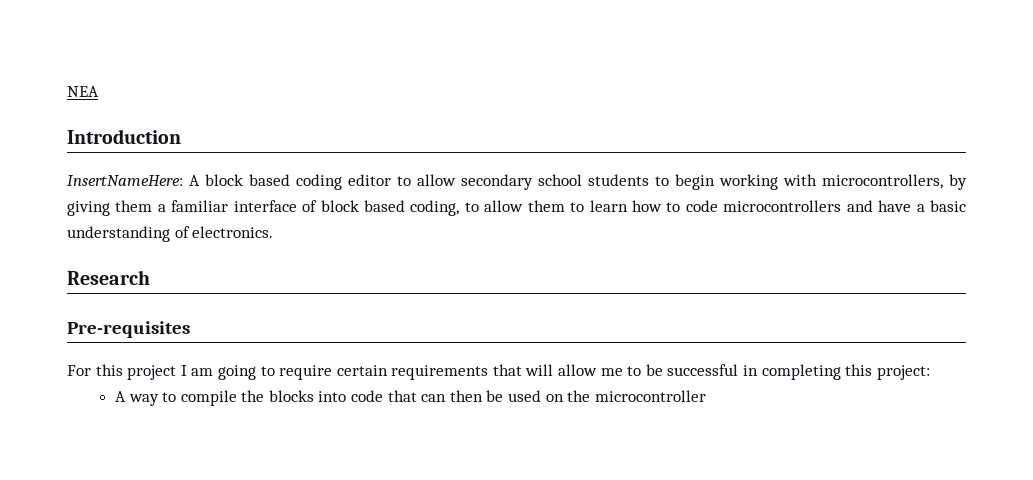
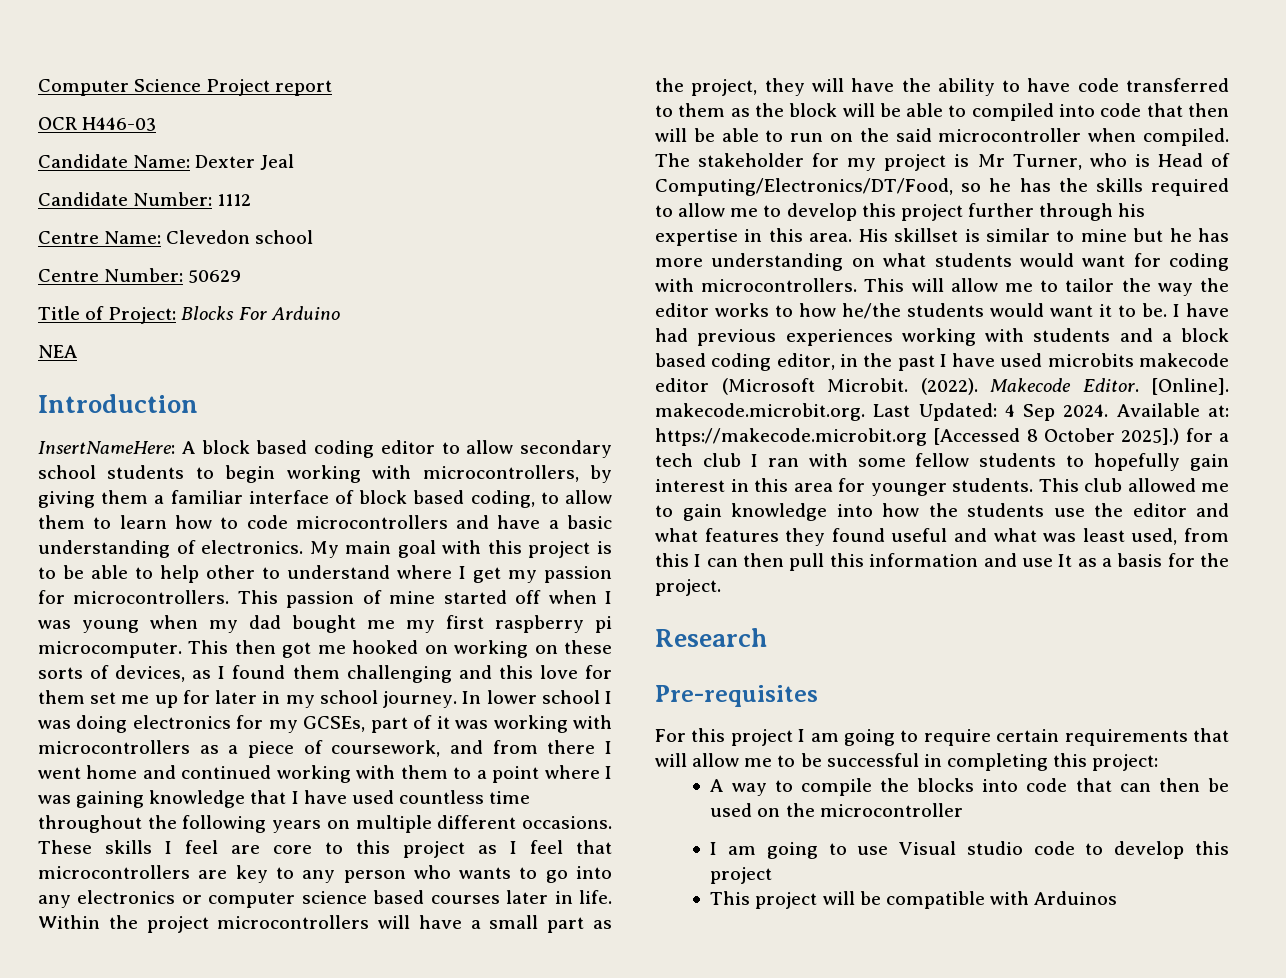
(67, 91) none -> [38,79,333,96] [38,117,157,131] [38,154,295,170] [38,192,252,206] [38,230,314,244] [38,268,242,283] [38,306,340,324] Computer Science Project report // OCR H446-03 // Candidate Name: Dexter Jeal // Candidate Number: 1112 // Centre Name: Clevedon school // Centre Number: 50629 // Title of Project: Blocks For Arduino //
(274, 232) none -> [309,540,612,558] [38,565,612,583] [38,590,613,608] [38,615,612,633] [38,640,612,658] [38,665,612,683] [38,690,612,708] [38,715,612,733] [38,740,613,758] [38,765,612,783] [38,790,531,808] [38,815,612,833] [38,840,612,858] [38,865,612,883] [38,890,613,908] [38,915,612,933] [655,78,1229,96] [655,103,1229,121] [655,128,1229,146] [655,153,1230,171] [655,178,1229,196] [655,203,1146,221] [655,228,1229,246] [655,253,1229,271] [655,278,1229,296] [655,303,1229,319] [655,328,1229,346] [655,353,1229,371] [655,378,1229,395] [655,403,1229,421] [655,428,1229,446] [655,453,1229,471] [655,478,1229,496] [655,503,1229,521] [655,528,1229,546] [655,553,1229,571] [655,579,721,596] My main goal with this project is to be able to help other to understand where I get my passion for microcontrollers. This passion of mine started off when I was young when my dad bought me my first raspberry pi microcomputer. This then got me hooked on working on these sorts of devices, as I found them challenging and this love for them set me up for later in my school journey. In lower school I was doing electronics for my GCSEs, part of it was working with microcontrollers as a piece of coursework, and from there I went home and continued working with them to a point where I was gaining knowledge that I have used countless time throughout the following years on multiple different occasions. These skills I feel are core to this project as I feel that microcontrollers are key to any person who wants to go into any electronics or computer science based courses later in life. Within the project microcontrollers will have a small part as the project, they will have the ability to have code transferred to them as the block will be able to compiled into code that then will be able to run on the said microcontroller when compiled. The stakeholder for my project is Mr Turner, who is Head of Computing/Electronics/DT/Food, so he has the skills required to allow me to develop this project further through his expertise in this area. His skillset is similar to mine but he has more understanding on what students would want for coding with microcontrollers. This will allow me to tailor the way the editor works to how he/the students would want it to be. I have had previous experiences working with students and a block based coding editor, in the past I have used microbits makecode editor (Microsoft Microbit. (2022). Makecode Editor. [Online]. makecode.microbit.org. Last Updated: 4 Sep 2024. Available at: https://makecode.microbit.org [Accessed 8 October 2025].) for a tech club I ran with some fellow students to hopefully gain interest in this area for younger students. This club allowed me to gain knowledge into how the students use the editor and what features they found useful and what was least used, from this I can then pull this information and use It as a basis for the project.
(706, 396) none -> [710,841,1229,859] [710,867,773,884] [710,891,1118,909] // I am going to use Visual studio code to develop this project // This project will be compatible with Arduinos

